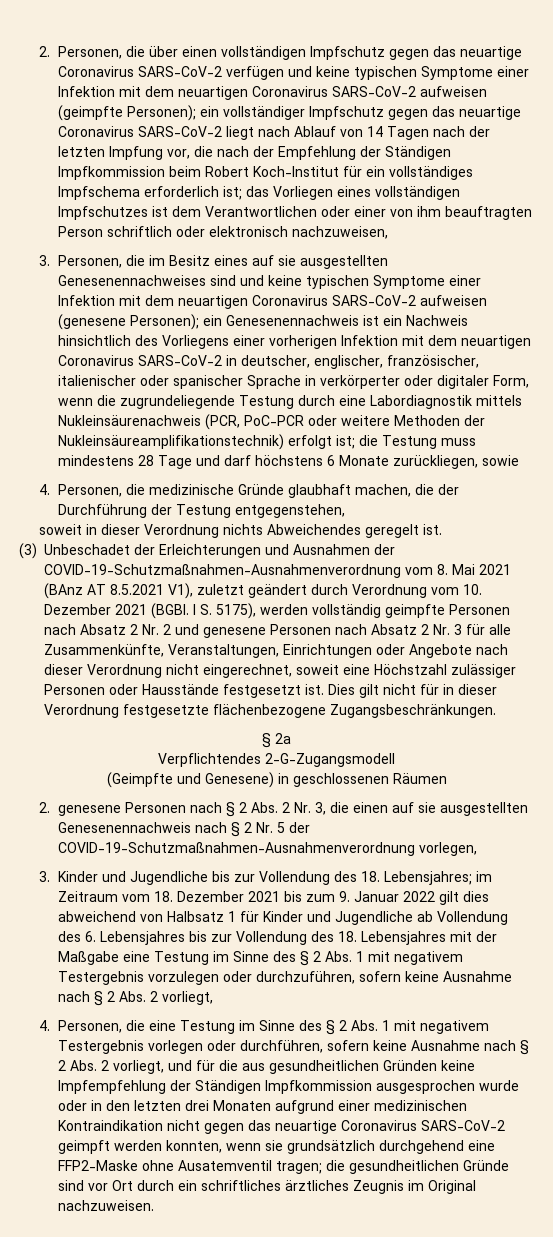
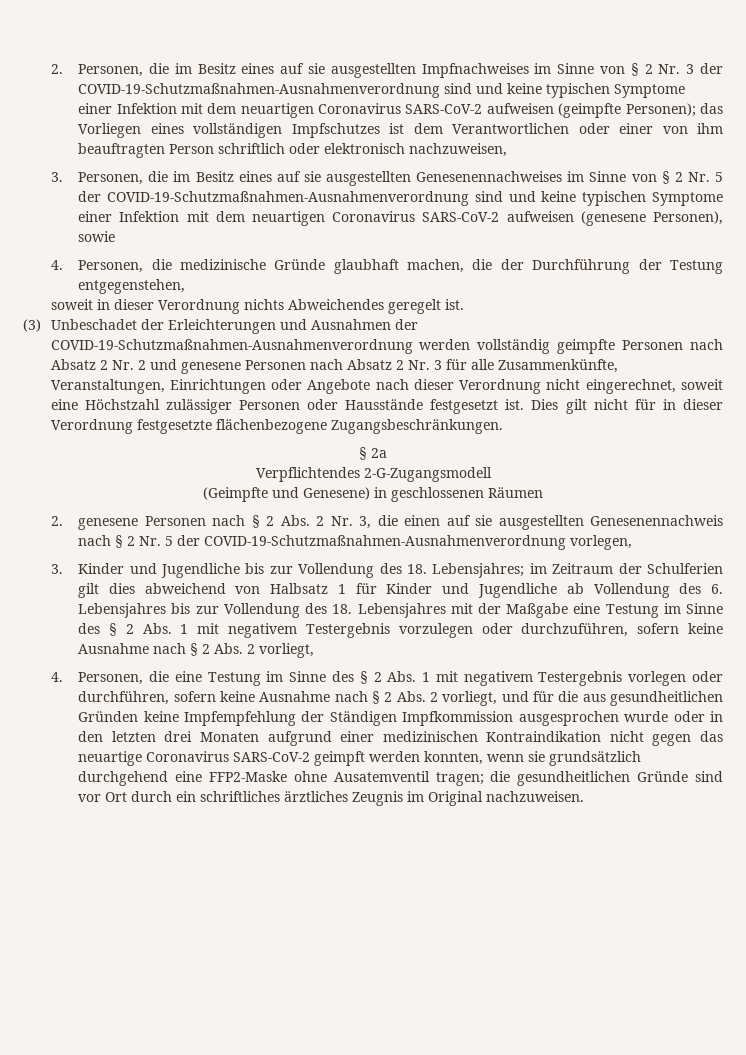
[149,46,523,60] [58,66,285,80] über einen vollständigen Impfschutz gegen das neuartige Coronavirus SARS-CoV-2 verfügen -> [174,63,724,78] [78,83,473,98] im Besitz eines auf sie ausgestellten Impfnachweises im Sinne von § 2 Nr. 3 der COVID-19-Schutzmaßnahmen-Ausnahmenverordnung sind
[200,106,522,120] [58,126,491,140] [58,146,452,160] [58,166,474,180] [58,186,243,200] ein vollständiger Impfschutz gegen das neuartige Coronavirus SARS-CoV-2 liegt nach Ablauf von 14 Tagen nach der letzten Impfung vor, die nach der Empfehlung der Ständigen Impfkommission beim Robert Koch-Institut für ein vollständiges Impfschema erforderlich ist; -> (696, 110) none
(207, 280) none -> [567,171,724,184] [78,191,470,206] im Sinne von § 2 Nr. 5 der COVID-19-Schutzmaßnahmen-Ausnahmenverordnung
[130,314,469,330] [58,335,532,349] [58,355,480,369] [58,375,530,389] [58,395,523,409] [58,414,486,430] [58,434,477,450] [58,455,479,469] Personen); ein Genesenennachweis ist ein Nachweis hinsichtlich des Vorliegens einer vorherigen Infektion mit dem neuartigen Coronavirus SARS-CoV-2 in deutscher, englischer, französischer, italienischer oder spanischer Sprache in verkörperter oder digitaler Form, wenn die zugrundeliegende Testung durch eine Labordiagnostik mittels Nukleinsäurenachweis (PCR, PoC-PCR oder weitere Methoden der Nukleinsäureamplifikationstechnik) erfolgt ist; die Testung muss mindestens 28 Tage und darf höchstens 6 Monate zurückliegen, -> [653,211,724,225] Personen),
[405,564,511,575] [44,583,482,599] [44,603,256,619] vom 8. Mai 2021 (BAnz AT 8.5.2021 V1), zuletzt geändert durch Verordnung vom 10. Dezember 2021 (BGBl. I S. 5175), -> (413, 346) none
[122,891,436,902] vom 18. Dezember 2021 bis zum 9. Januar 2022 -> [618,563,723,574] der Schulferien

